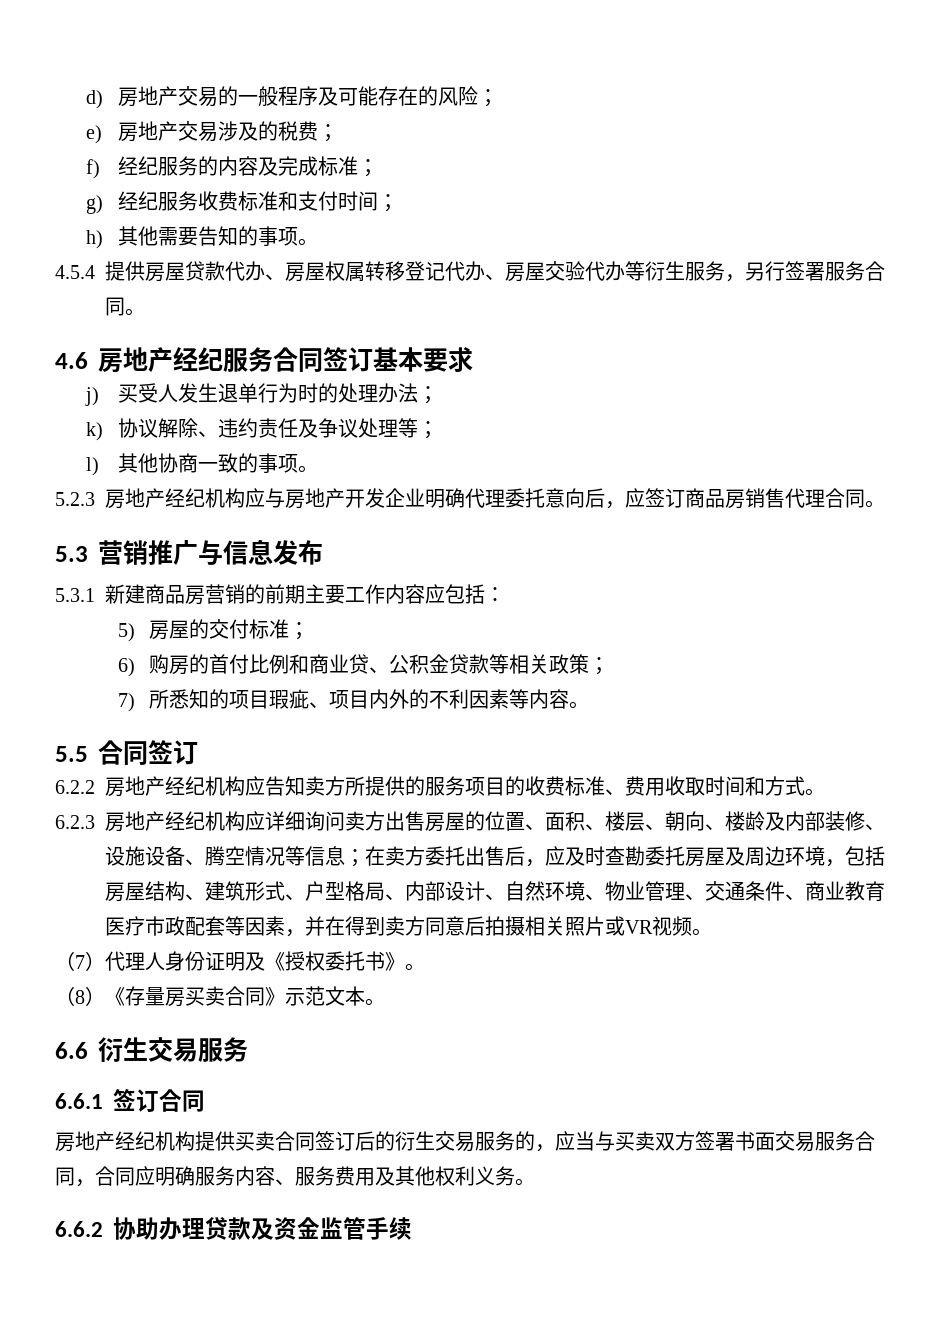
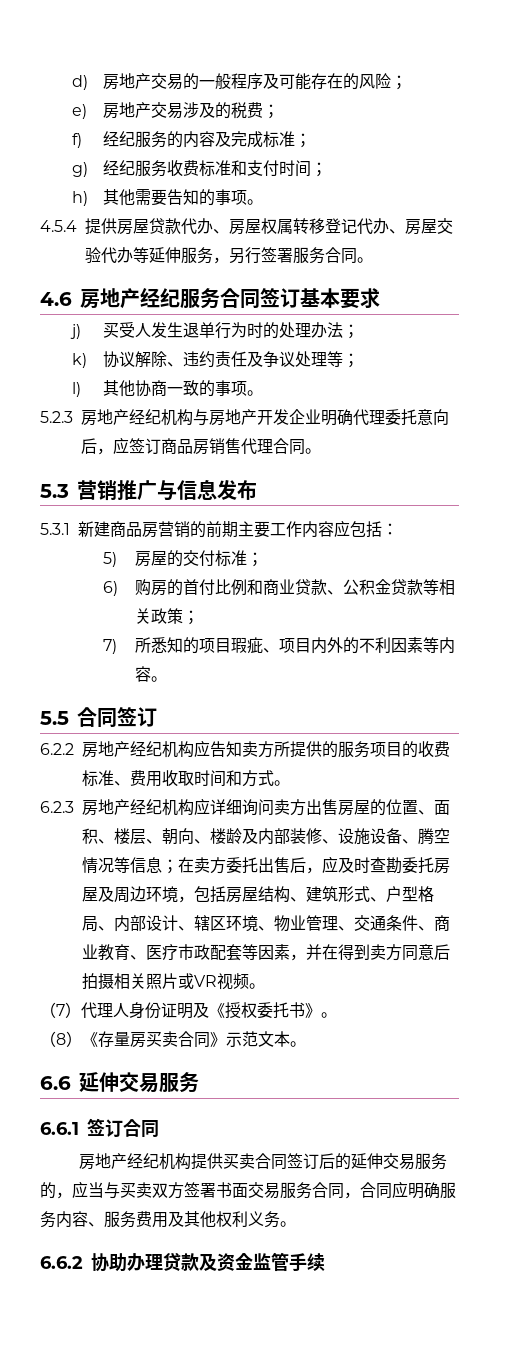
[645,261,685,281] 衍生 -> [149,247,181,263] 延伸
[245,488,265,508] 应 -> (193, 417) none
(370, 664) none -> [311,579,328,595] 款
[505,881,545,901] 自然 -> [194,915,226,931] 辖区
(885, 891) none -> [130,955,146,960] 、
[98,1037,148,1062] 衍生 -> [79,1072,119,1092] 延伸
[395,1131,435,1151] 衍生 -> [350,1153,383,1169] 延伸

